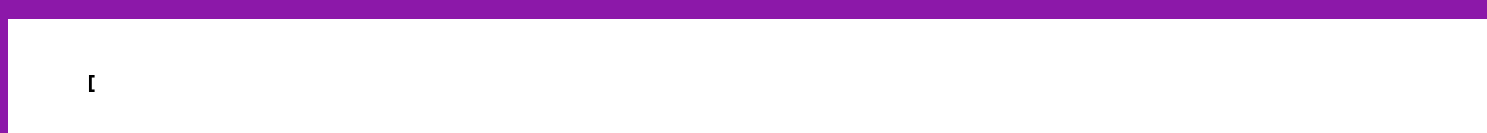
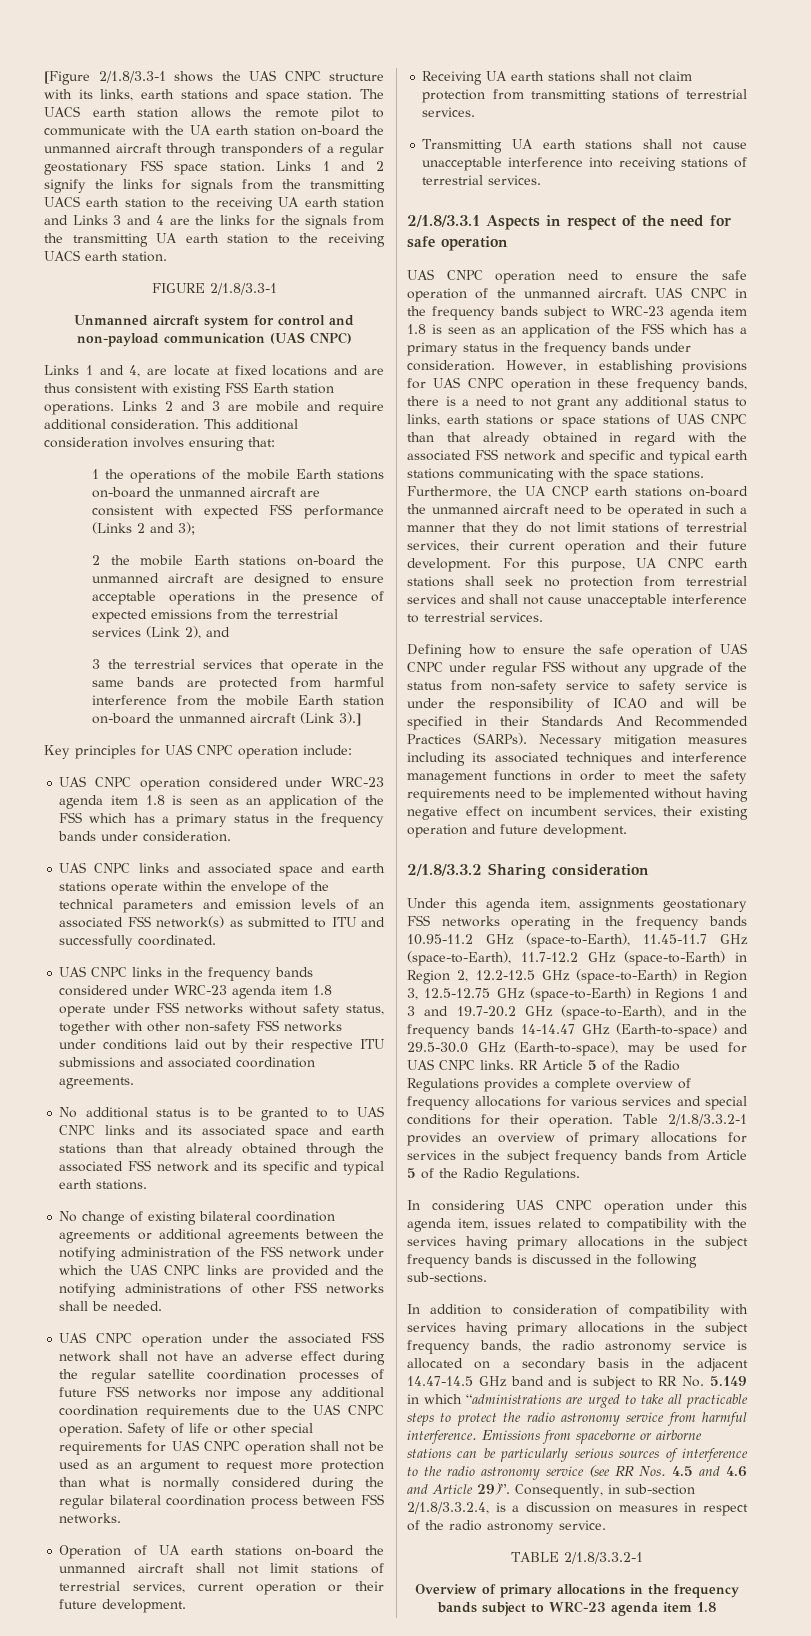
[88,75,95,92] [ -> [44,70,384,85] [44,89,384,103] [44,106,384,121] [44,125,384,136] [44,143,384,157] [44,160,384,175] [44,179,385,193] [44,196,384,211] [44,215,384,229] [44,233,385,247] [44,250,167,262] [151,283,277,295] [74,315,354,329] [76,332,352,347] [44,365,385,377] [44,382,334,397] [44,401,384,415] [44,419,298,430] [44,437,275,451] [92,469,385,483] [92,487,321,498] [92,504,384,519] [92,522,196,535] [92,555,384,566] [92,573,385,587] [92,591,384,605] [92,609,339,623] [92,626,231,639] [92,659,384,673] [92,677,384,691] [92,695,384,706] [92,712,362,726] [44,744,352,759] [59,776,384,791] [59,795,384,809] [59,812,384,827] [58,831,232,842] [59,862,385,877] [59,881,330,895] [59,899,384,913] [59,916,385,928] [59,935,217,949] [59,966,314,981] [59,985,333,999] [59,1002,384,1017] [59,1020,343,1035] [59,1039,385,1053] [59,1057,316,1068] [59,1077,135,1089] [59,1106,384,1121] [59,1125,385,1139] [59,1143,384,1157] [59,1160,384,1175] [59,1179,148,1190] [59,1211,336,1225] [59,1229,384,1243] [59,1246,385,1261] [59,1264,384,1279] [59,1282,384,1297] [59,1301,163,1311] [59,1332,385,1347] [59,1351,385,1365] [59,1369,384,1383] [59,1386,385,1401] [59,1404,384,1419] [59,1422,314,1437] [59,1440,384,1455] [59,1459,385,1473] [59,1477,385,1491] [59,1494,384,1509] [59,1513,122,1524] [59,1545,384,1559] [59,1563,385,1574] [59,1581,385,1595] [59,1599,187,1613] [422,71,693,85] [422,89,747,103] [422,107,476,117] [422,139,747,153] [422,157,747,171] [422,175,542,185] [407,215,731,230] [407,236,508,251] [407,269,747,284] [407,287,747,302] [407,306,747,320] [407,323,747,338] [407,342,691,356] [407,360,747,374] [407,377,747,392] [407,396,747,410] [407,413,747,428] [407,432,747,446] [407,449,748,464] [407,468,704,482] [407,486,748,498] [407,504,747,518] [407,522,747,536] [407,540,747,554] [407,558,748,572] [407,576,747,590] [407,594,747,608] [407,612,543,623] [407,643,747,658] [407,661,747,676] [407,680,747,694] [407,698,747,712] [407,715,748,730] [407,733,747,748] [407,752,747,766] [407,770,747,784] [407,788,748,802] [407,806,748,820] [407,824,627,838] [407,863,649,879] [407,898,747,912] [407,915,747,930] [407,933,748,948] [407,951,747,966] [407,969,747,984] [407,987,748,1002] [407,1005,747,1020] [407,1023,748,1038] [407,1041,747,1056] [407,1059,680,1071] [407,1078,691,1092] [407,1096,747,1110] [407,1114,747,1128] [407,1132,747,1146] [407,1150,747,1164] [407,1168,580,1182] [407,1199,747,1214] [407,1218,747,1232] [407,1236,748,1250] [407,1254,697,1268] [407,1272,487,1283] [407,1304,748,1318] [407,1322,748,1336] [407,1340,747,1354] [407,1358,748,1372] [407,1376,747,1390] [407,1394,748,1408] [407,1412,747,1426] [407,1430,702,1444] [407,1448,748,1462] [407,1465,747,1480] [407,1483,695,1498] [407,1502,748,1516] [407,1520,606,1534] [511,1552,643,1564] [415,1584,739,1598] [436,1601,717,1616] [Figure 2/1.8/3.3-1 shows the UAS CNPC structure with its links, earth stations and space station. The UACS earth station allows the remote pilot to communicate with the UA earth station on-board the unmanned aircraft through transponders of a regular geostationary FSS space station. Links 1 and 2 signify the links for signals from the transmitting UACS earth station to the receiving UA earth station and Links 3 and 4 are the links for the signals from the transmitting UA earth station to the receiving UACS earth station. // FIGURE 2/1.8/3.3-1 // Unmanned aircraft system for control and non-payload communication (UAS CNPC) // Links 1 and 4, are locate at fixed locations and are thus consistent with existing FSS Earth station operations. Links 2 and 3 are mobile and require additional consideration. This additional consideration involves ensuring that: // 1 the operations of the mobile Earth stations on-board the unmanned aircraft are consistent with expected FSS performance (Links 2 and 3); // 2 the mobile Earth stations on-board the unmanned aircraft are designed to ensure acceptable operations in the presence of expected emissions from the terrestrial services (Link 2), and // 3 the terrestrial services that operate in the same bands are protected from harmful interference from the mobile Earth station on-board the unmanned aircraft (Link 3).] // Key principles for UAS CNPC operation include: // UAS CNPC operation considered under WRC-23 agenda item 1.8 is seen as an application of the FSS which has a primary status in the frequency bands under consideration. // UAS CNPC links and associated space and earth stations operate within the envelope of the technical parameters and emission levels of an associated FSS network(s) as submitted to ITU and successfully coordinated. // UAS CNPC links in the frequency bands considered under WRC-23 agenda item 1.8 operate under FSS networks without safety status, together with other non-safety FSS networks under conditions laid out by their respective ITU submissions and associated coordination agreements. // No additional status is to be granted to to UAS CNPC links and its associated space and earth stations than that already obtained through the associated FSS network and its specific and typical earth stations. // No change of existing bilateral coordination agreements or additional agreements between the notifying administration of the FSS network under which the UAS CNPC links are provided and the notifying administrations of other FSS networks shall be needed. // UAS CNPC operation under the associated FSS network shall not have an adverse effect during the regular satellite coordination processes of future FSS networks nor impose any additional coordination requirements due to the UAS CNPC operation. Safety of life or other special requirements for UAS CNPC operation shall not be used as an argument to request more protection than what is normally considered during the regular bilateral coordination process between FSS networks. // Operation of UA earth stations on-board the unmanned aircraft shall not limit stations of terrestrial services, current operation or their future development. // Receiving UA earth stations shall not claim protection from transmitting stations of terrestrial services. // Transmitting UA earth stations shall not cause unacceptable interference into receiving stations of terrestrial services. // 2/1.8/3.3.1 Aspects in respect of the need for safe operation // UAS CNPC operation need to ensure the safe operation of the unmanned aircraft. UAS CNPC in the frequency bands subject to WRC-23 agenda item 1.8 is seen as an application of the FSS which has a primary status in the frequency bands under consideration. However, in establishing provisions for UAS CNPC operation in these frequency bands, there is a need to not grant any additional status to links, earth stations or space stations of UAS CNPC than that already obtained in regard with the associated FSS network and specific and typical earth stations communicating with the space stations. Furthermore, the UA CNCP earth stations on-board the unmanned aircraft need to be operated in such a manner that they do not limit stations of terrestrial services, their current operation and their future development. For this purpose, UA CNPC earth stations shall seek no protection from terrestrial services and shall not cause unacceptable interference to terrestrial services. // Defining how to ensure the safe operation of UAS CNPC under regular FSS without any upgrade of the status from non-safety service to safety service is under the responsibility of ICAO and will be specified in their Standards And Recommended Practices (SARPs). Necessary mitigation measures including its associated techniques and interference management functions in order to meet the safety requirements need to be implemented without having negative effect on incumbent services, their existing operation and future development. // 2/1.8/3.3.2 Sharing consideration // Under this agenda item, assignments geostationary FSS networks operating in the frequency bands 10.95-11.2 GHz (space-to-Earth), 11.45-11.7 GHz (space-to-Earth), 11.7-12.2 GHz (space-to-Earth) in Region 2, 12.2-12.5 GHz (space-to-Earth) in Region 3, 12.5-12.75 GHz (space-to-Earth) in Regions 1 and 3 and 19.7-20.2 GHz (space-to-Earth), and in the frequency bands 14-14.47 GHz (Earth-to-space) and 29.5-30.0 GHz (Earth-to-space), may be used for UAS CNPC links. RR Article 5 of the Radio Regulations provides a complete overview of frequency allocations for various services and special conditions for their operation. Table 2/1.8/3.3.2-1 provides an overview of primary allocations for services in the subject frequency bands from Article 5 of the Radio Regulations. // In considering UAS CNPC operation under this agenda item, issues related to compatibility with the services having primary allocations in the subject frequency bands is discussed in the following sub-sections. // In addition to consideration of compatibility with services having primary allocations in the subject frequency bands, the radio astronomy service is allocated on a secondary basis in the adjacent 14.47-14.5 GHz band and is subject to RR No. 5.149 in which “administrations are urged to take all practicable steps to protect the radio astronomy service from harmful interference. Emissions from spaceborne or airborne stations can be particularly serious sources of interference to the radio astronomy service (see RR Nos. 4.5 and 4.6 and Article 29)”. Consequently, in sub-section 2/1.8/3.3.2.4, is a discussion on measures in respect of the radio astronomy service. // TABLE 2/1.8/3.3.2-1 // Overview of primary allocations in the frequency bands subject to WRC-23 agenda item 1.8

